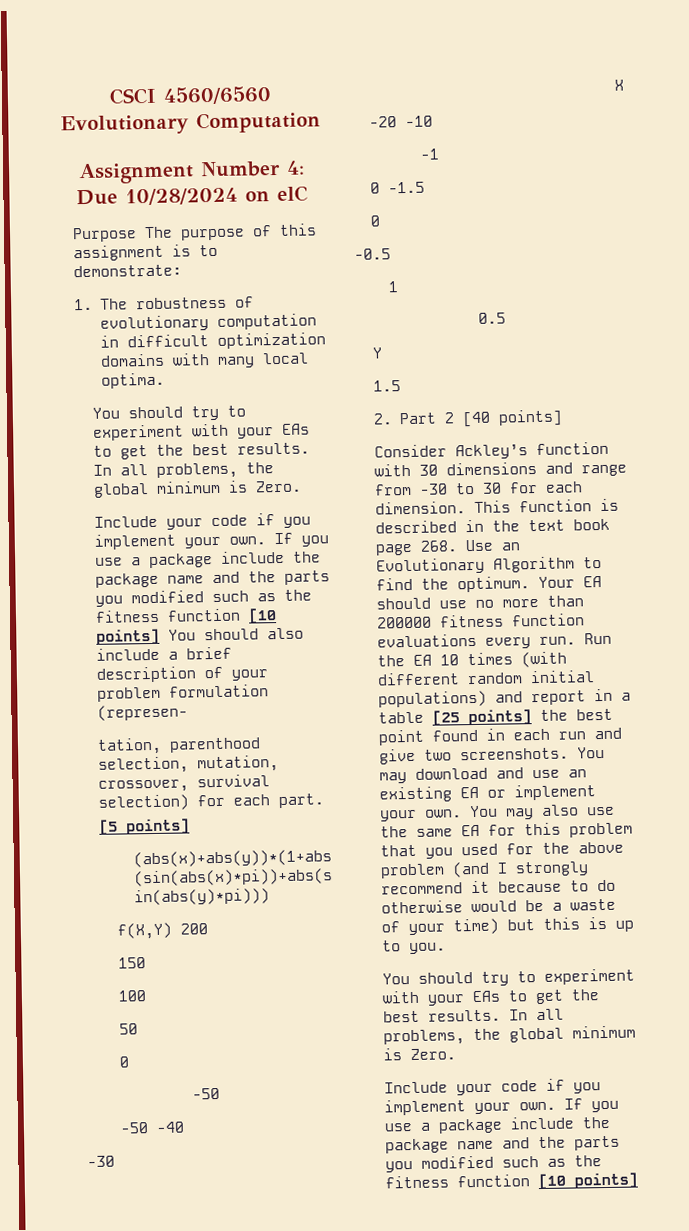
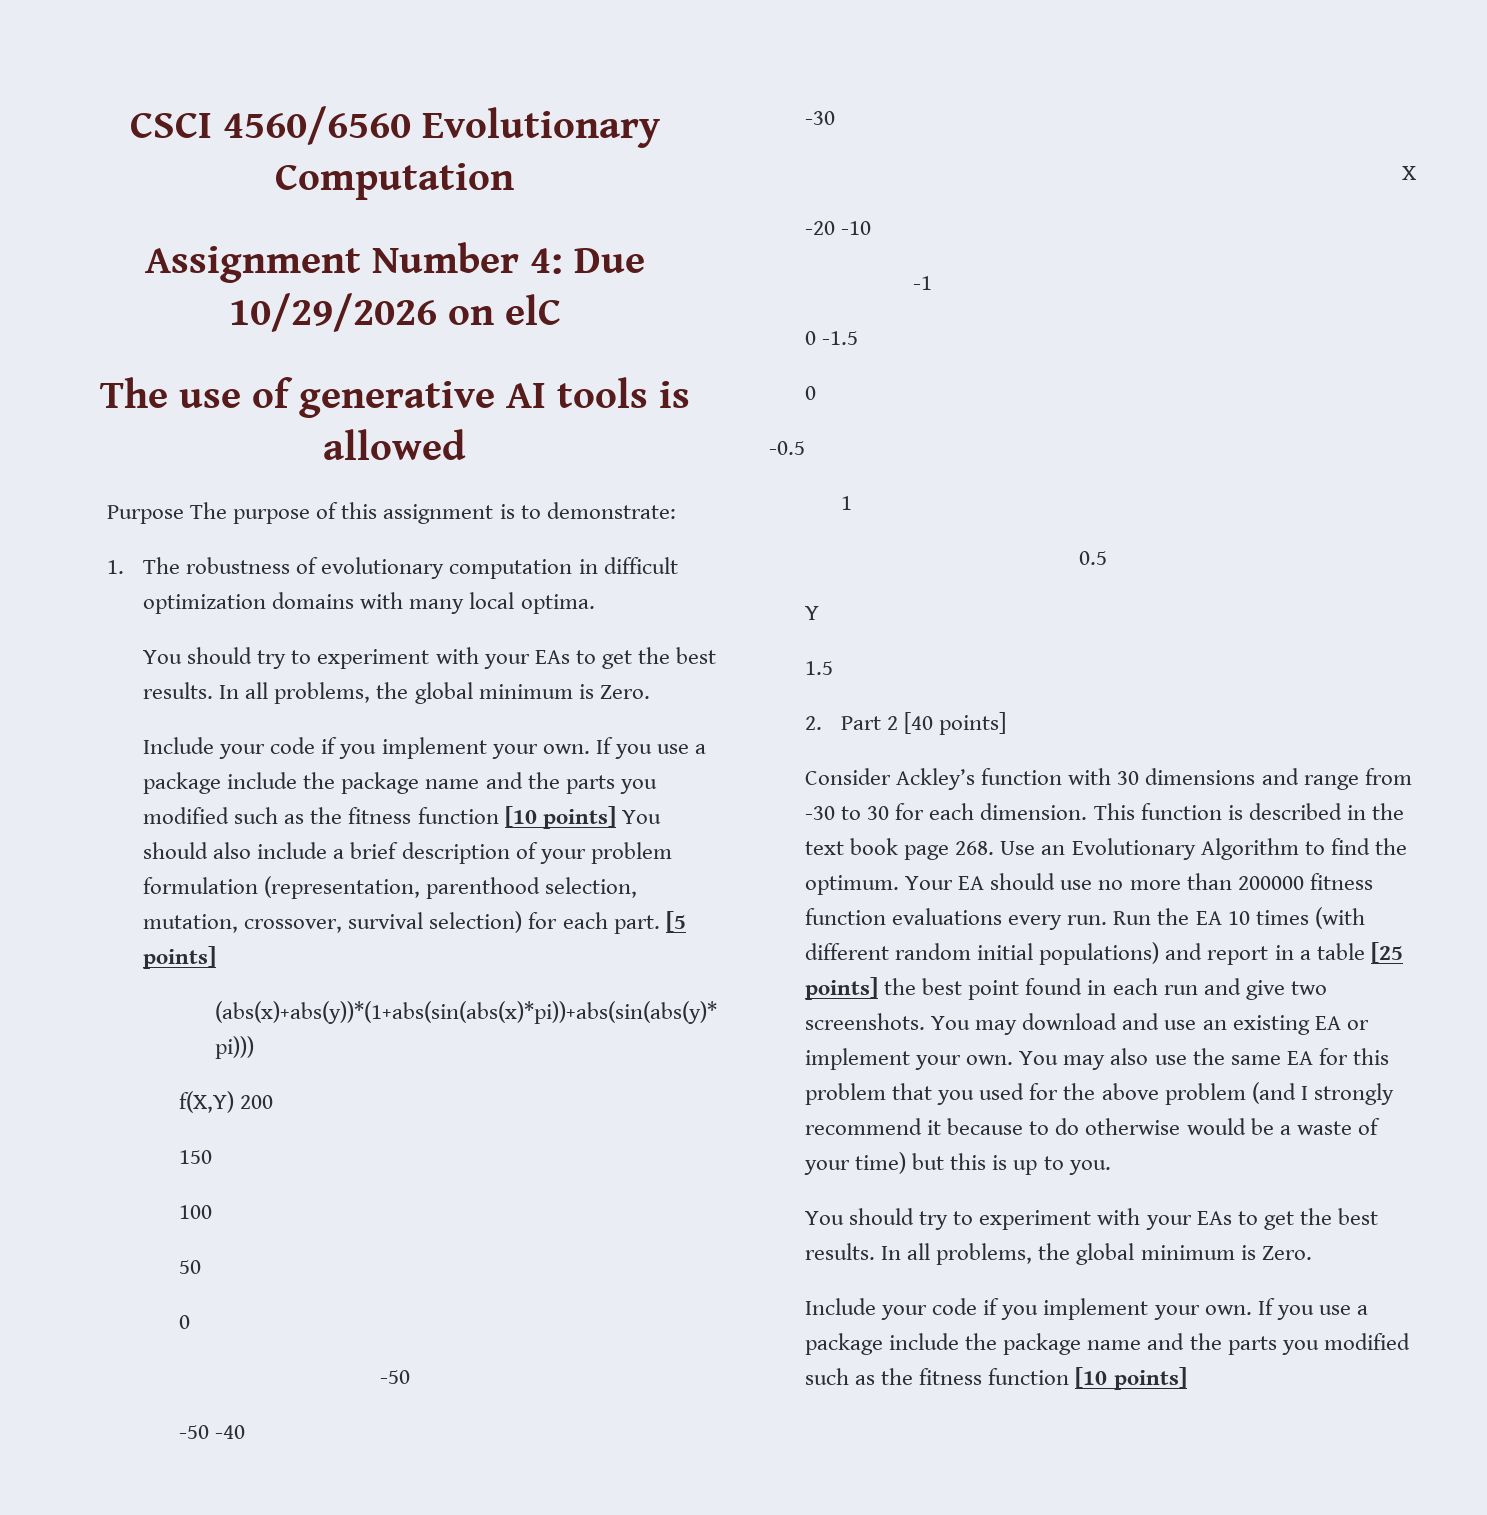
[124,187,238,206] 10/28/2024 -> [228,293,437,332] 10/29/2026
(308, 194) none -> [99,377,690,418] [323,429,466,460] // The use of generative AI tools is allowed
[97,704,189,721] [97,737,163,755] (represen- // tation, -> [264,876,421,899] (representation,
(325, 801) // -> (660, 924) none

